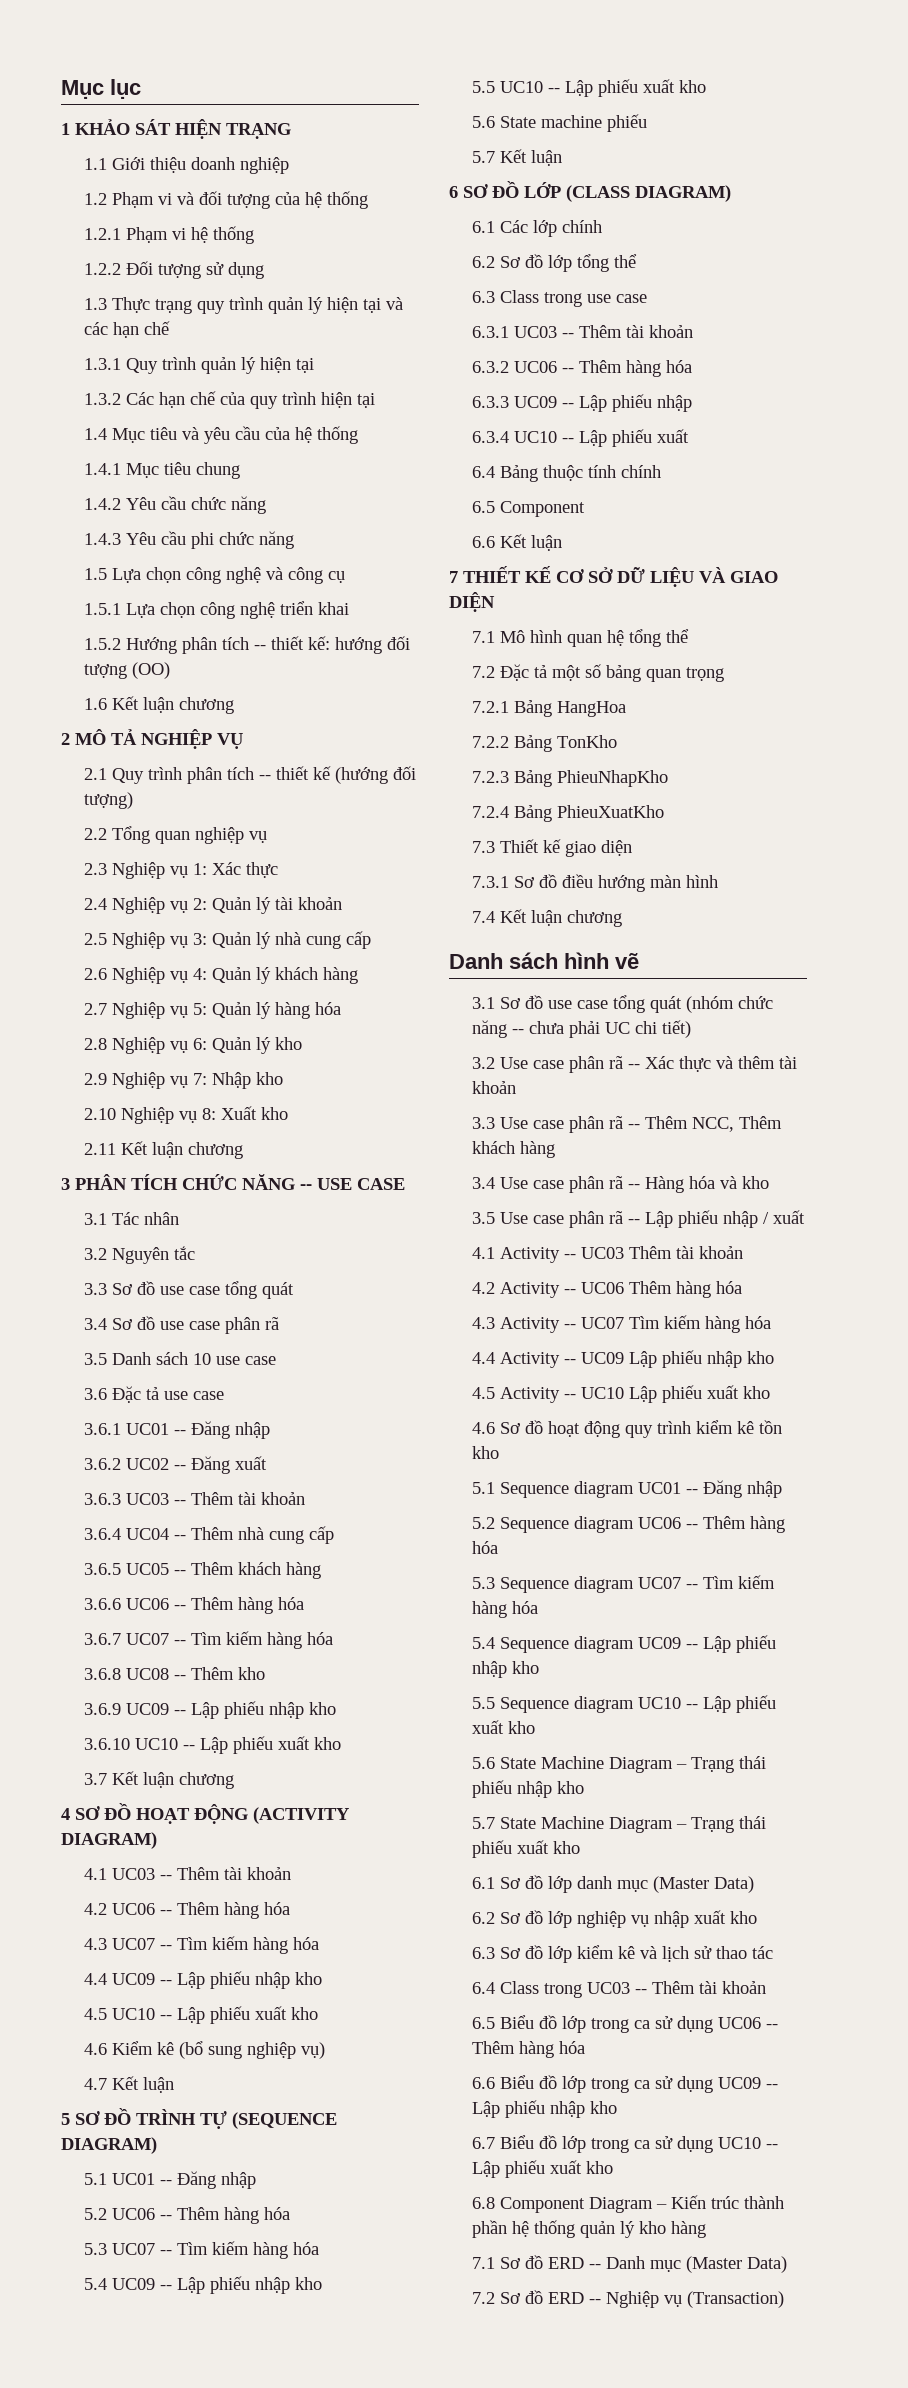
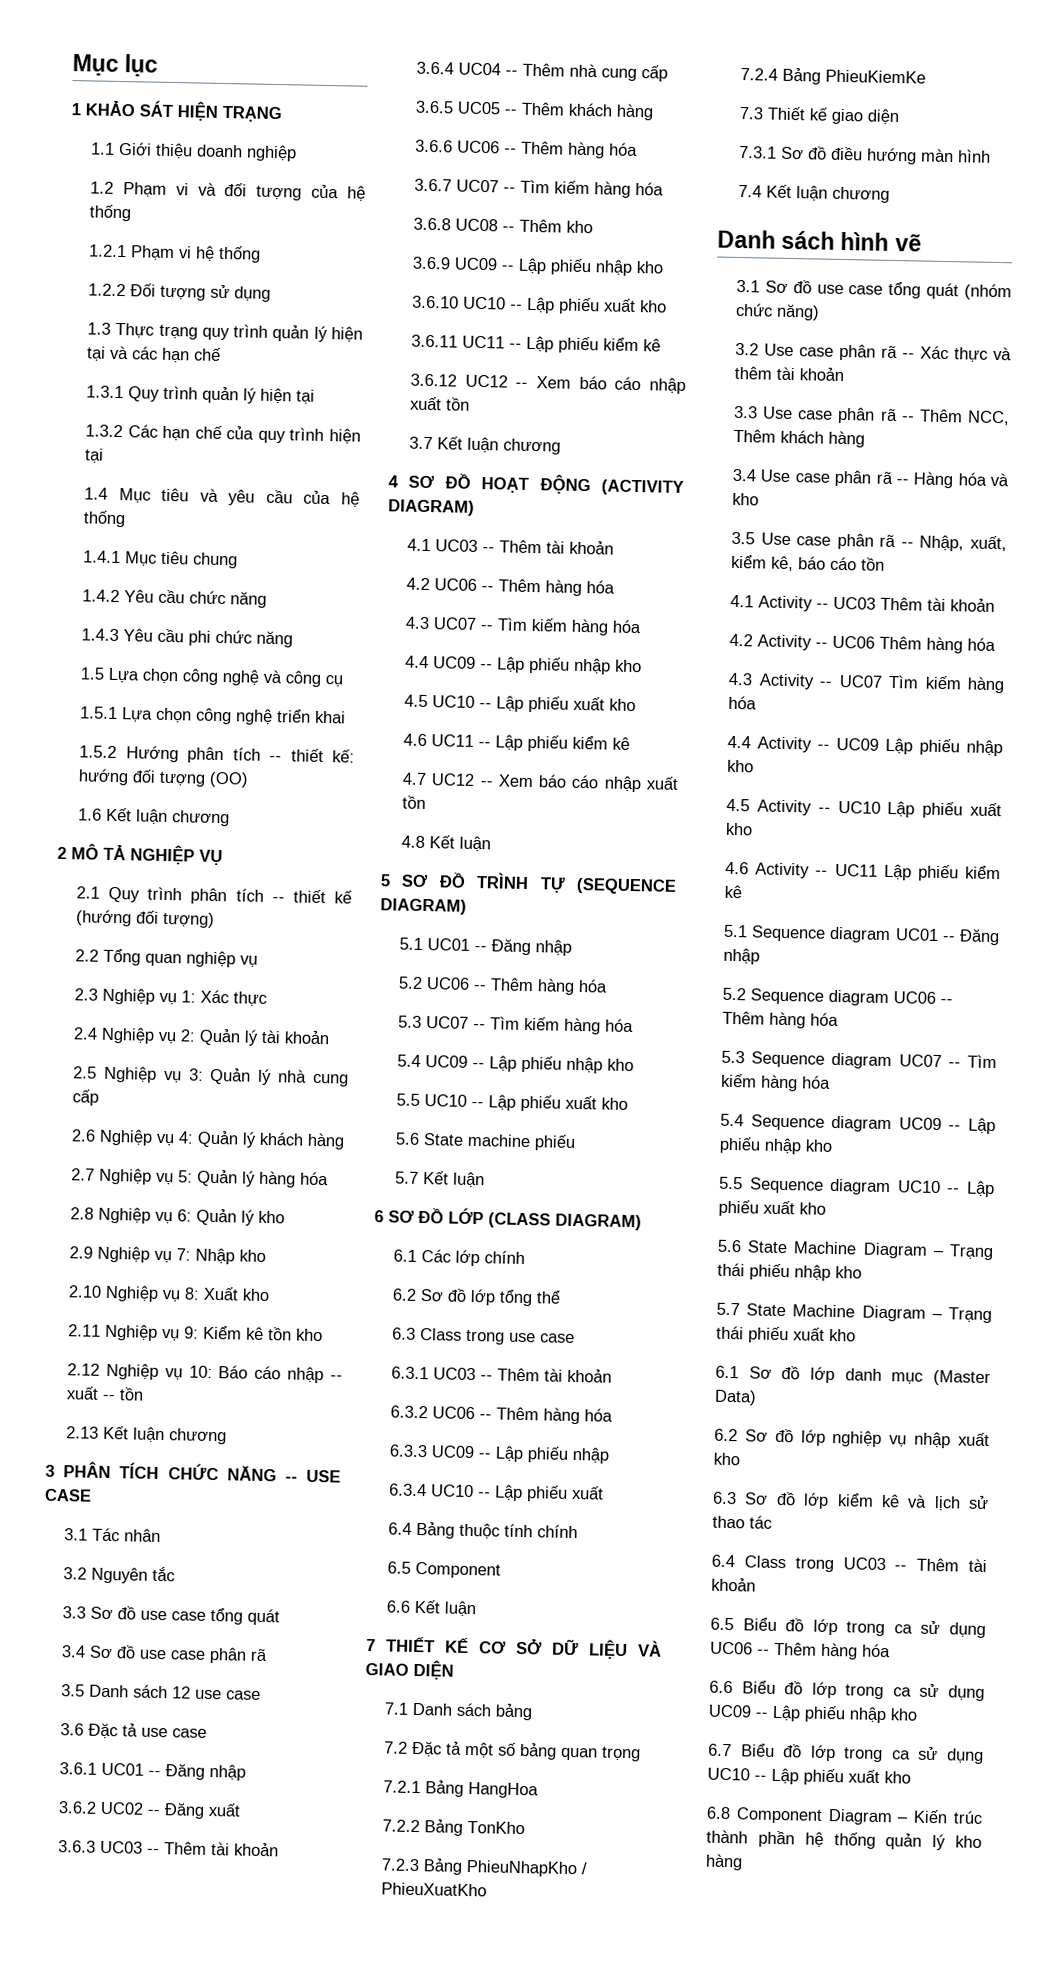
(117, 1149) none -> [105,1323,324,1342] [67,1362,343,1384] [66,1386,145,1401] [66,1426,100,1439] Nghiệp vụ 9: Kiểm kê tồn kho // 2.12 Nghiệp vụ 10: Báo cáo nhập -- xuất -- tồn // 2.13
[193,1353,212,1365] 10 -> [172,1686,192,1699] 12
(342, 1743) none -> [411,334,662,354] [410,373,686,394] [410,396,471,411] // 3.6.11 UC11 -- Lập phiếu kiểm kê // 3.6.12 UC12 -- Xem báo cáo nhập xuất tồn
[112,2041,326,2059] [84,2078,108,2090] Kiểm kê (bổ sung nghiệp vụ) // 4.7 -> [431,734,631,752] [402,772,679,793] [402,795,427,810] [401,835,426,849] UC11 -- Lập phiếu kiểm kê // 4.7 UC12 -- Xem báo cáo nhập xuất tồn // 4.8
[500,629,690,647] Mô hình quan hệ tổng thể -> [412,1702,534,1721] Danh sách bảng
(669, 778) none -> [581,1862,588,1875] [381,1882,488,1897] / PhieuXuatKho
[557,805,665,818] PhieuXuatKho -> [825,69,927,84] PhieuKiemKe
[472,1020,692,1038] năng -- chưa phải UC chi tiết) -> [776,303,821,321] năng)
[645,1210,806,1228] Lập phiếu nhập / xuất -> [919,534,1007,552] [731,554,886,572] Nhập, xuất, kiểm kê, báo cáo tồn
[500,1420,783,1438] [472,1446,500,1459] Sơ đồ hoạt động quy trình kiểm kê tồn kho -> [755,862,1001,882] [724,884,743,899] Activity -- UC11 Lập phiếu kiểm kê
[472,2255,788,2273] [472,2290,785,2308] // 7.1 Sơ đồ ERD -- Danh mục (Master Data) // 7.2 Sơ đồ ERD -- Nghiệp vụ (Transaction) -> (744, 1862) none

